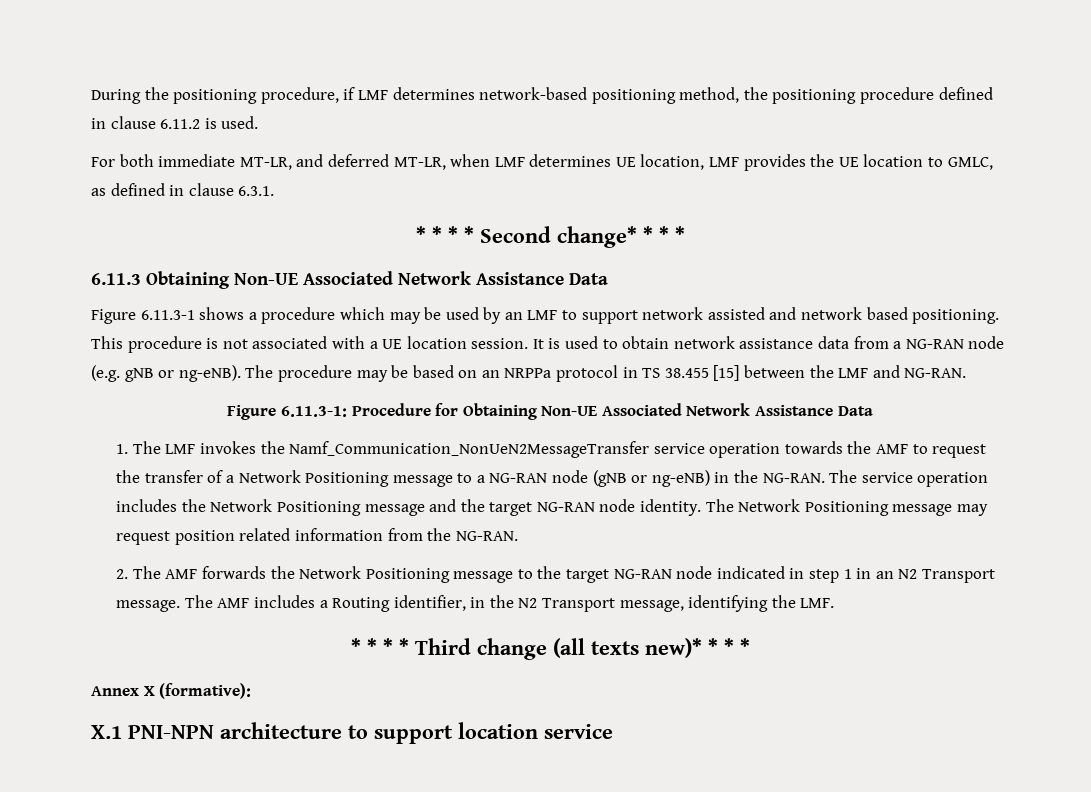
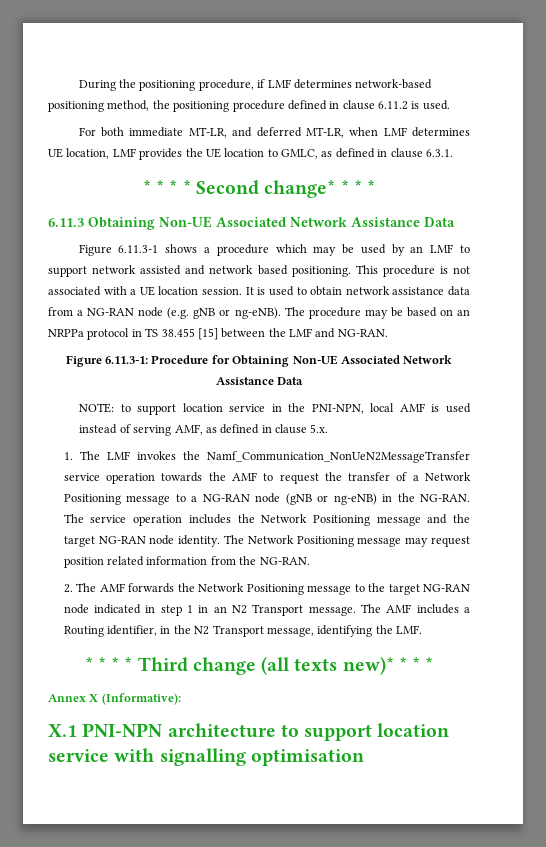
(873, 411) none -> [79,403,471,415] [79,424,329,436] // NOTE: to support location service in the PNI-NPN, local AMF is used instead of serving AMF, as defined in clause 5.x.
[159,683,252,699] (formative): -> [101,693,181,705] (Informative):
(613, 731) none -> [114,748,364,766] with signalling optimisation

